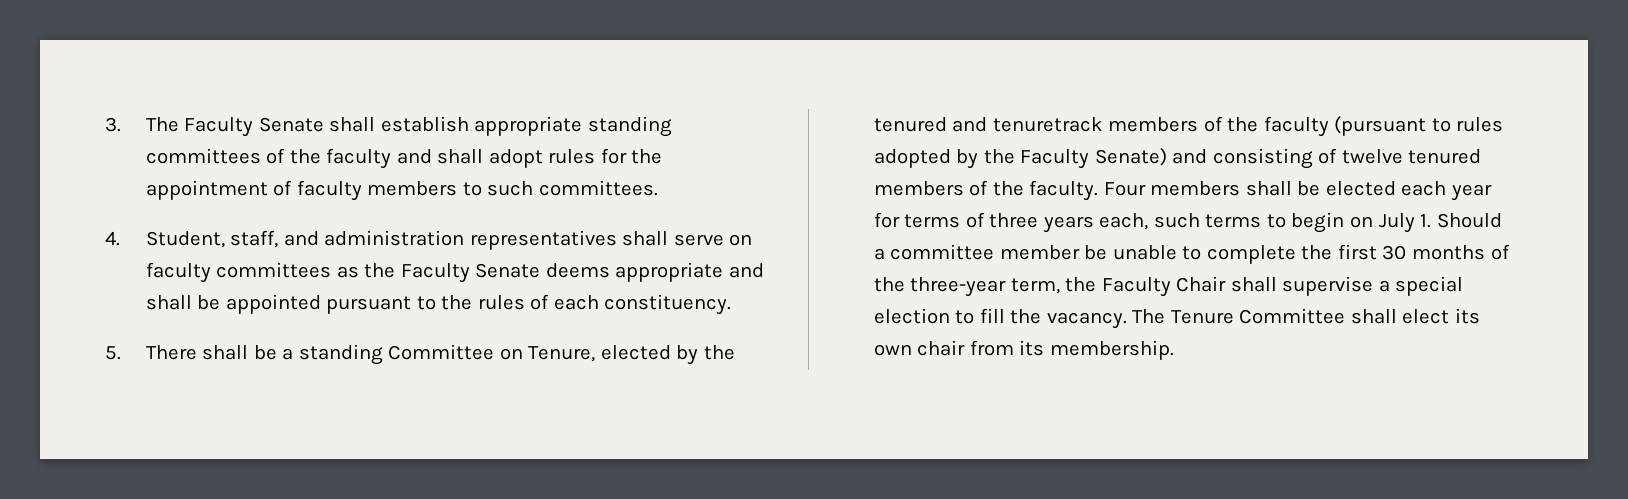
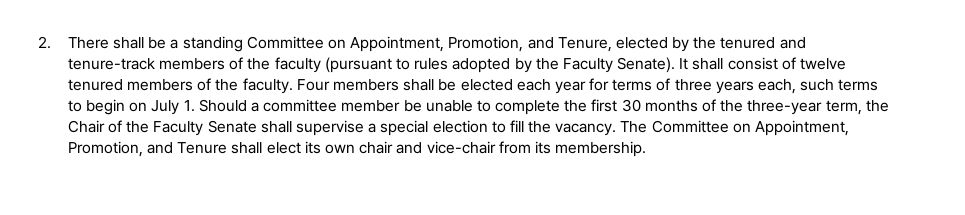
[105,116,672,137] [145,148,663,169] [145,180,658,201] [105,230,753,250] [145,262,764,283] [145,294,732,315] [105,346,121,360] 3. The Faculty Senate shall establish appropriate standing committees of the faculty and shall adopt rules for the appointment of faculty members to such committees. // 4. Student, staff, and administration representatives shall serve on faculty committees as the Faculty Senate deems appropriate and shall be appointed pursuant to the rules of each constituency. // 5. -> [38,36,51,49] 2.
(523, 354) none -> [350,36,554,52] Appointment, Promotion, and
[992,117,1103,132] tenuretrack -> [67,58,155,70] tenure-track
[1094,148,1313,169] Senate) and consisting -> [617,57,778,73] Senate). It shall consist
[1101,276,1227,297] Faculty Chair -> [67,120,257,136] Chair of the Faculty Senate
[1170,308,1346,324] Tenure Committee -> [651,120,849,136] [67,141,228,157] Committee on Appointment, Promotion, and Tenure
(966, 348) none -> [396,141,496,154] and vice-chair

